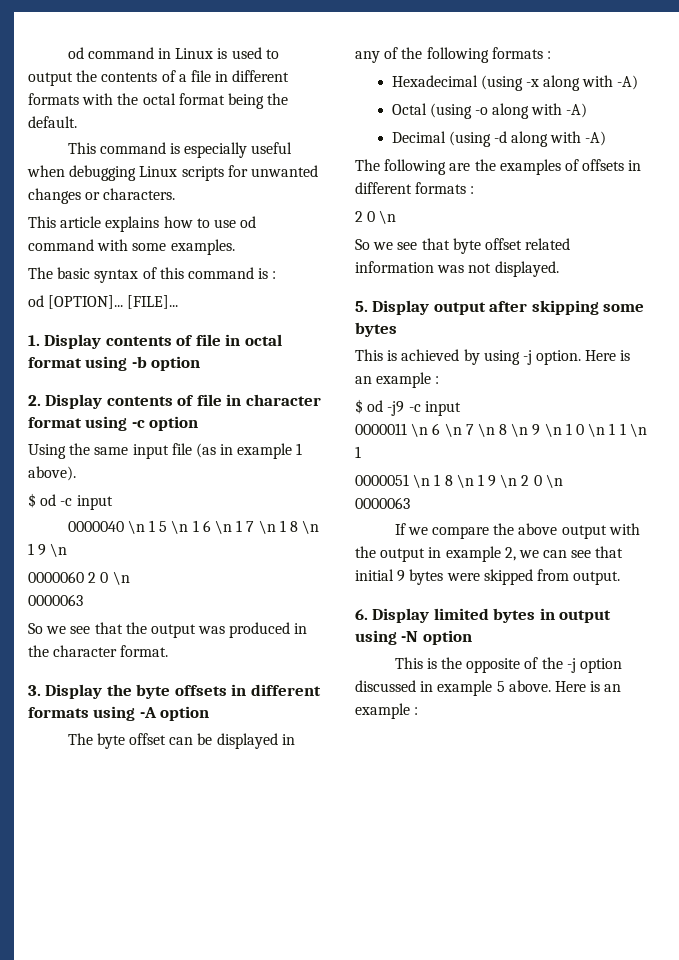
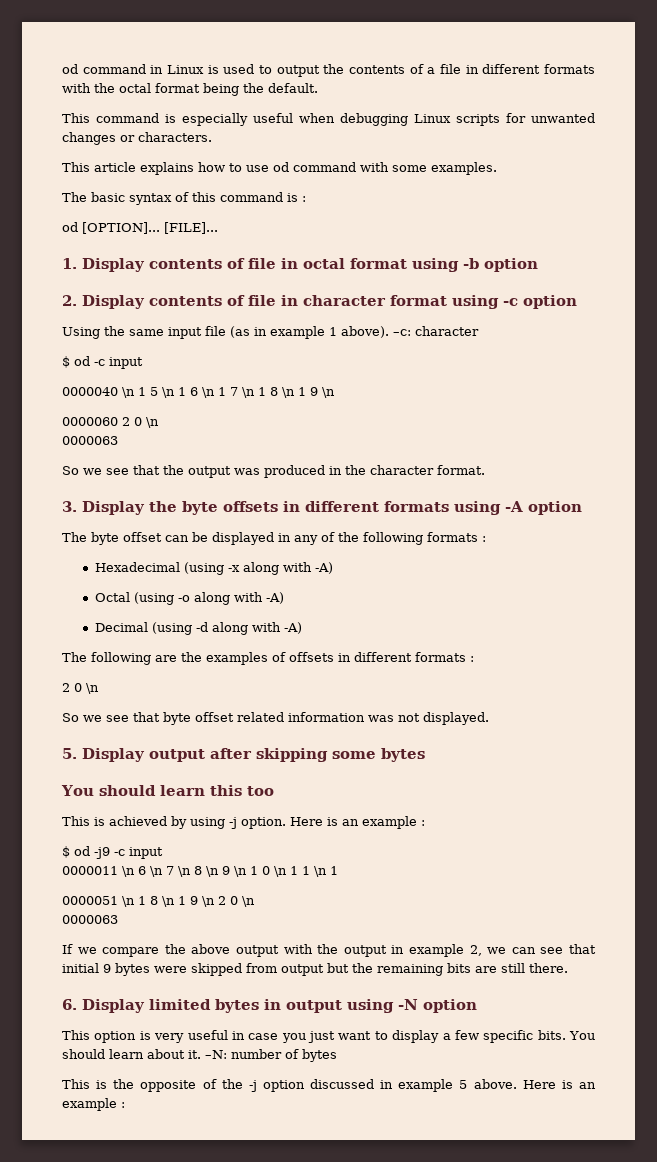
(76, 473) none -> [393,326,479,336] –c: character
(397, 329) none -> [61,785,274,796] // You should learn this too
[573,571,621,585] output. -> [281,963,568,976] output but the remaining bits are still there.
(472, 637) none -> [62,1030,596,1043] [62,1049,337,1062] // This option is very useful in case you just want to display a few specific bits. You should learn about it. –N: number of bytes

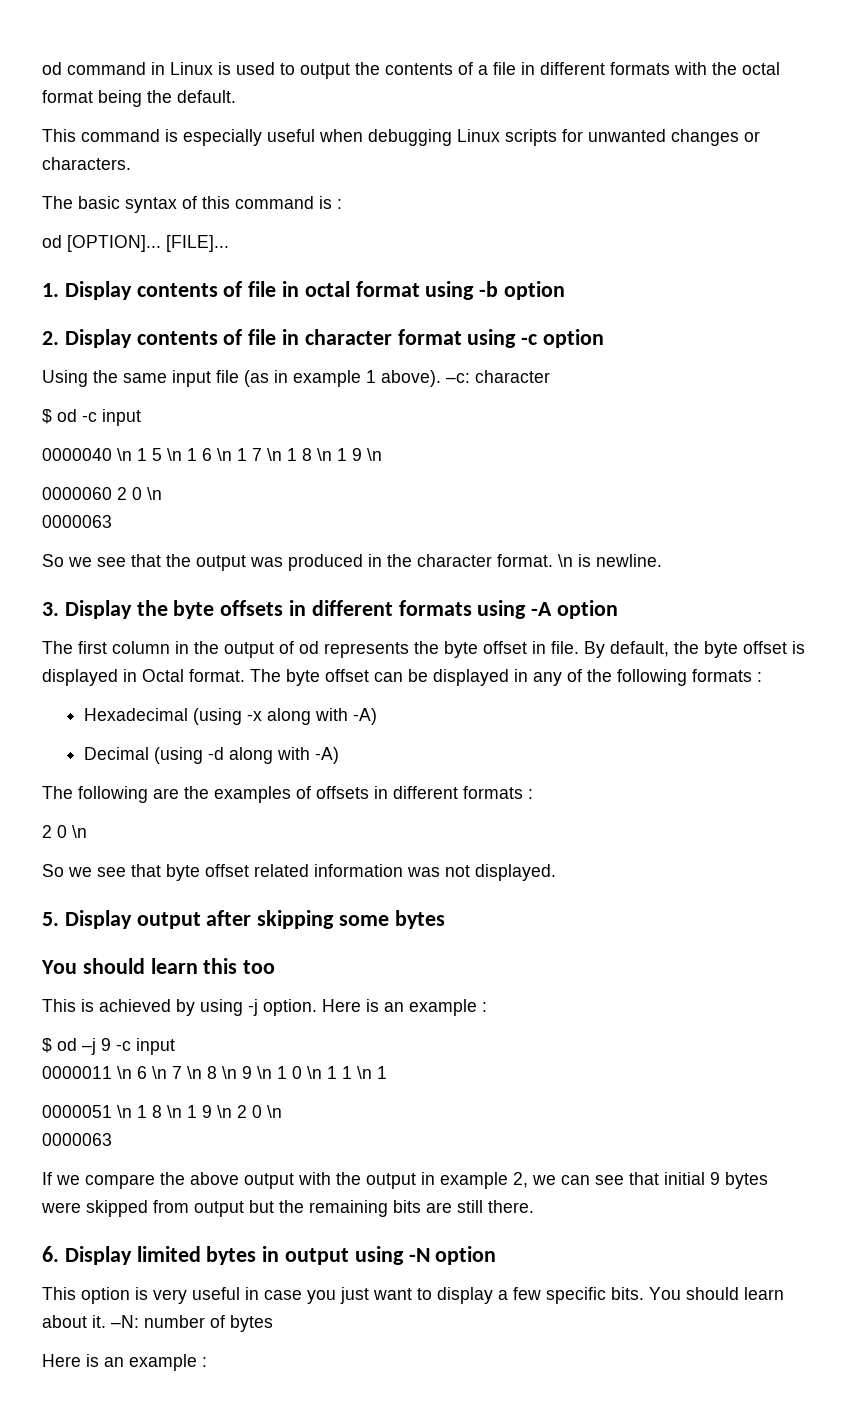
[62,162,497,175] // This article explains how to use od command with some examples. -> (131, 163) none
(485, 470) none -> [558,554,662,567] \n is newline.
(87, 537) none -> [78,641,805,658] [42,669,281,686] first column in the output of od represents the byte offset in file. By default, the byte offset is displayed in Octal format. The
[94,592,284,605] // Octal (using -o along with -A) -> (378, 716) none
[94,847,110,859] -j9 -> [82,1038,111,1055] –j 9
[62,1079,517,1092] This is the opposite of the -j option discussed in example 5 above. -> (273, 1323) none

